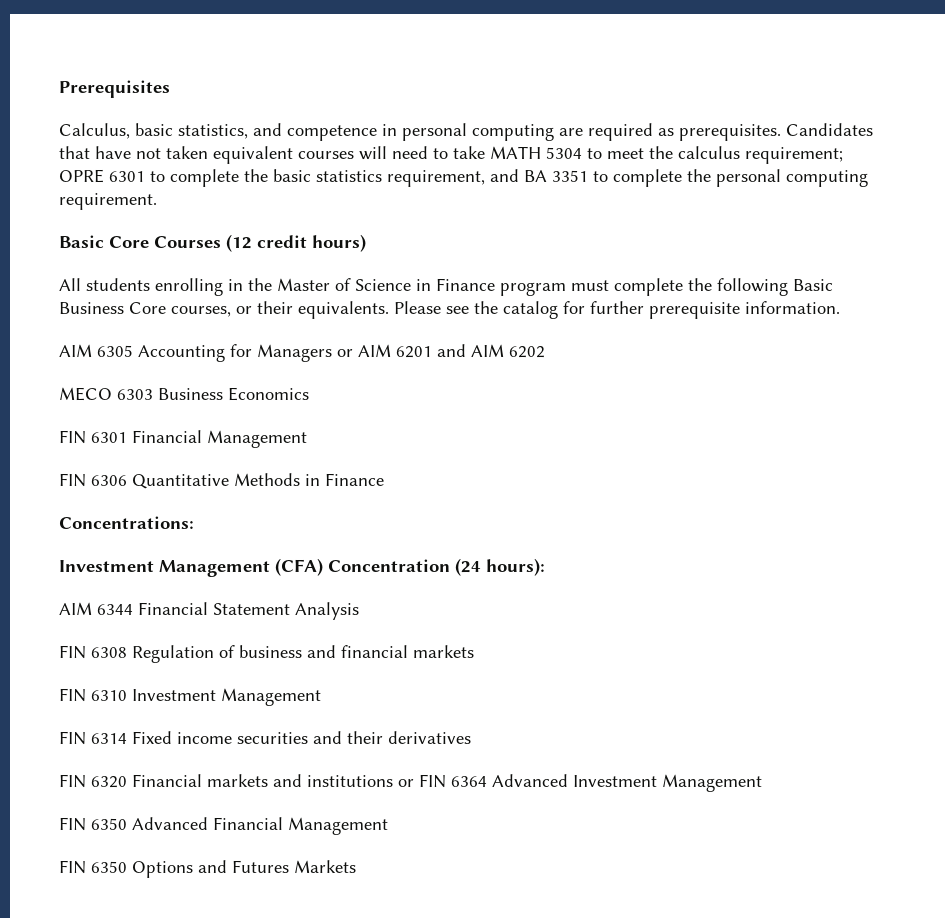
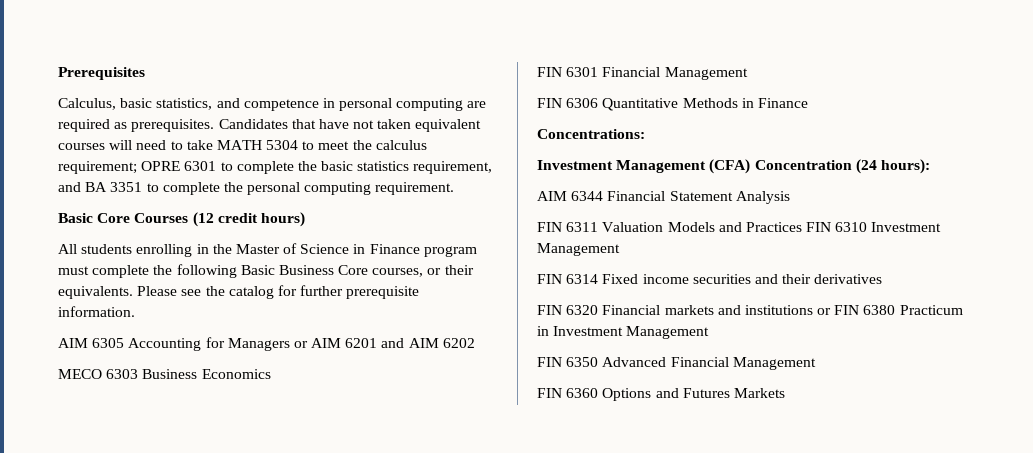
[91,645,474,663] 6308 Regulation of business and financial markets // -> [566,222,802,232] 6311 Valuation Models and Practices
[451,774,568,787] 6364 Advanced -> [863,305,963,315] [537,326,549,336] 6380 Practicum in
[91,861,127,873] 6350 -> [566,388,599,398] 6360

